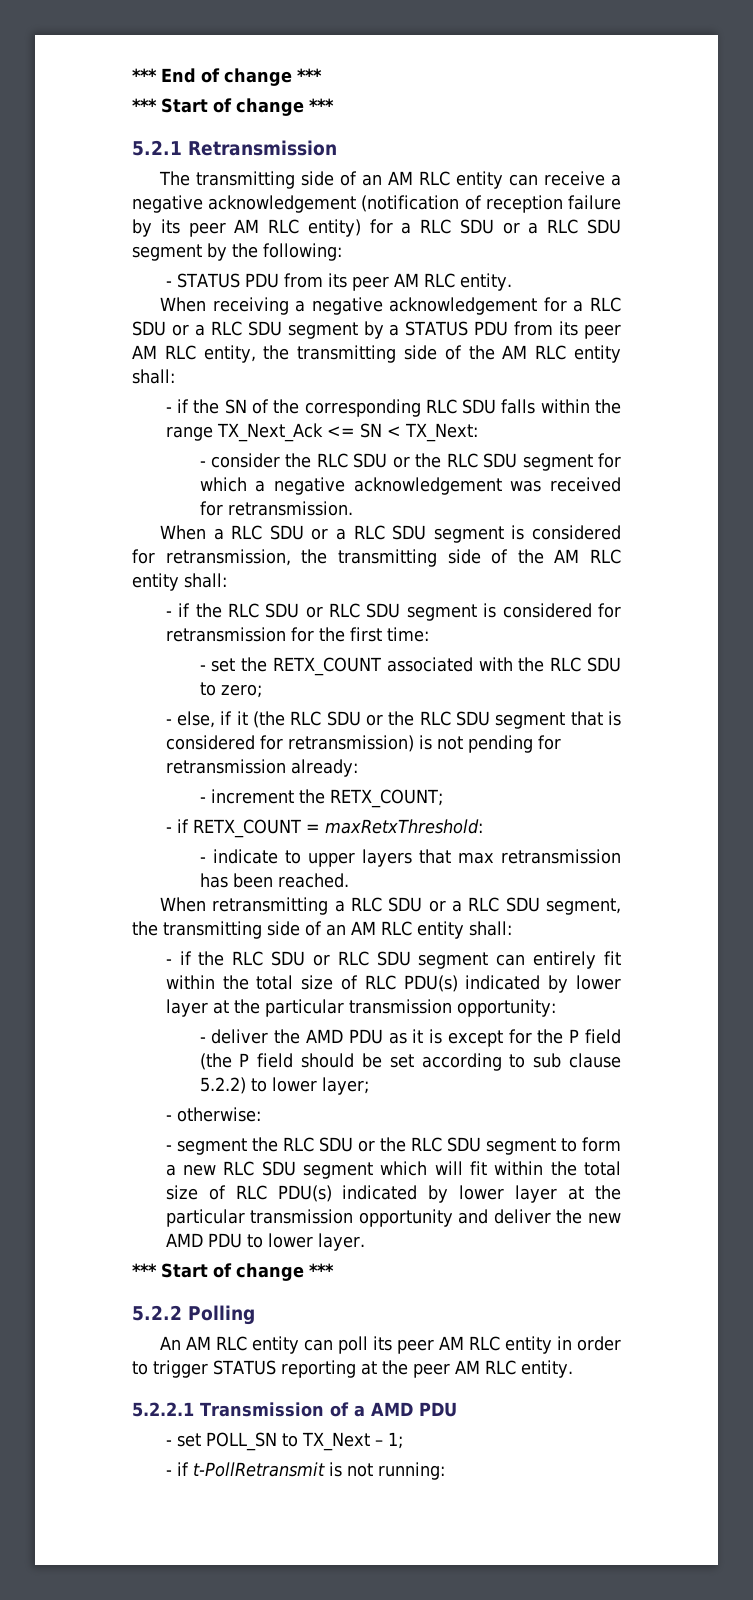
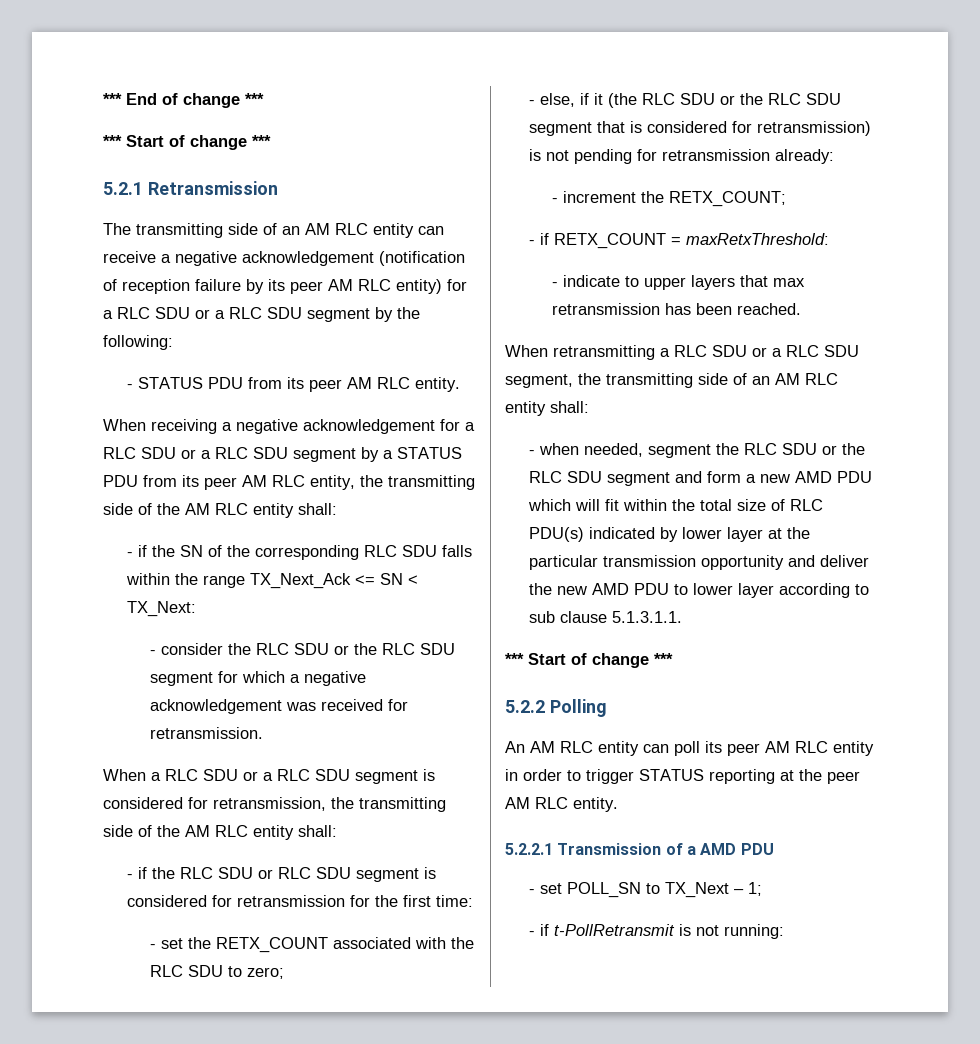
[179,951,621,969] [165,975,621,993] [165,999,556,1017] [199,1029,621,1047] [199,1053,621,1071] [199,1077,369,1095] [165,1107,261,1122] [165,1145,172,1151] if the RLC SDU or RLC SDU segment can entirely fit within the total size of RLC PDU(s) indicated by lower layer at the particular transmission opportunity: // - deliver the AMD PDU as it is except for the P field (the P field should be set according to sub clause 5.2.2) to lower layer; // - otherwise: // - -> [538,443,643,457] when needed,
[560,1138,577,1152] to -> [674,471,702,483] and
[223,1161,374,1179] RLC SDU segment -> [794,471,872,483] AMD PDU
[317,1233,365,1251] layer. -> [737,583,869,598] [528,611,682,623] layer according to sub clause 5.1.3.1.1.

